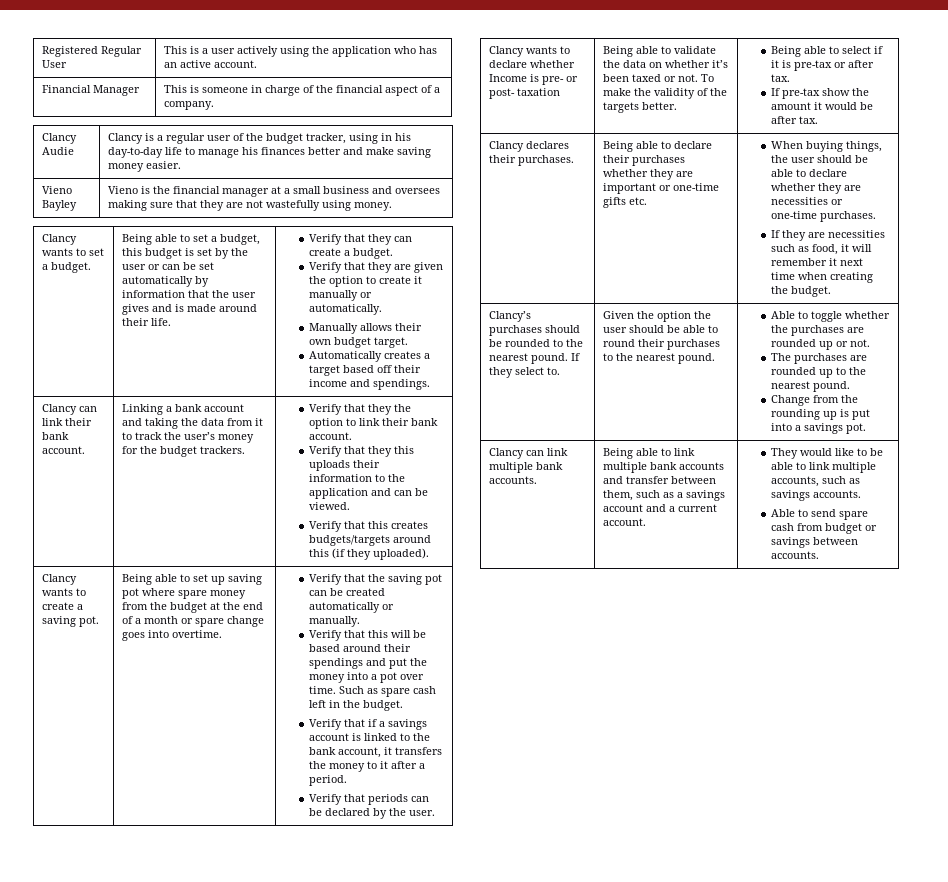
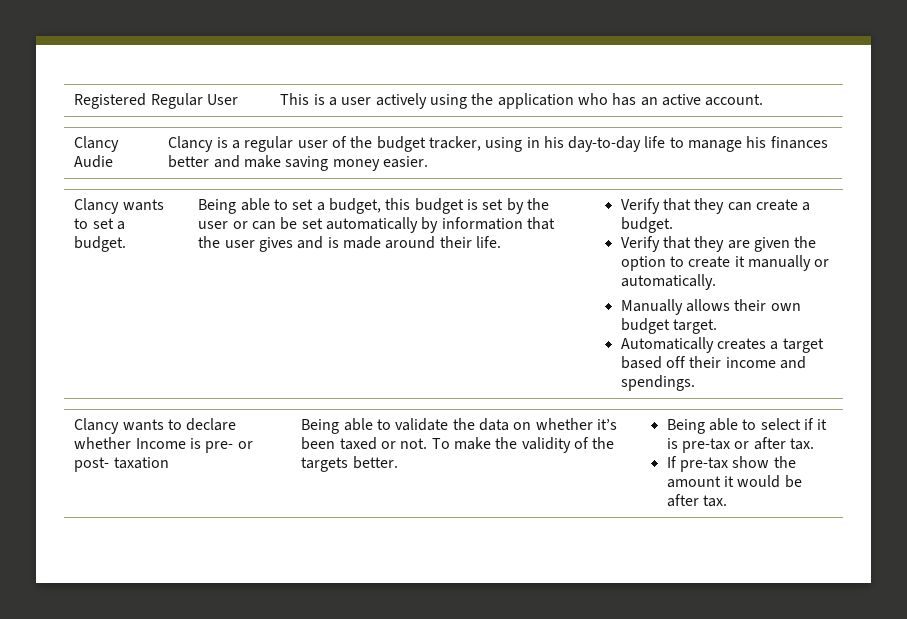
[42,85,141,96] [164,85,441,96] [164,101,215,110] // Financial Manager | This is someone in charge of the financial aspect of a company. -> (764, 100) none
[42,186,73,194] [42,200,78,211] [108,186,441,197] [108,200,393,211] // Vieno Bayley | Vieno is the financial manager at a small business and oversees making sure that they are not wastefully using money. -> (428, 162) none
[42,404,98,415] [42,418,93,426] [42,432,70,440] [42,446,86,454] [122,404,245,415] [122,418,264,429] [122,432,255,443] [122,446,246,457] [309,404,412,415] [309,418,439,429] [309,432,353,440] [309,446,415,457] [309,460,381,471] [309,474,406,482] [309,488,429,499] [309,502,351,510] [309,521,429,532] [309,535,432,546] [309,548,430,560] [42,574,78,585] [42,588,87,596] [42,602,84,610] [42,616,100,627] [122,574,263,585] [122,588,247,599] [122,602,264,613] [122,616,265,627] [122,630,223,641] [309,574,443,585] [309,588,386,596] [309,602,395,613] [309,616,361,627] [309,630,427,641] [309,644,412,652] [309,658,428,669] [309,672,425,683] [309,686,437,697] [309,700,404,711] [309,719,428,730] [309,733,431,741] [309,747,443,758] [309,761,426,772] [309,775,348,786] [309,794,430,805] [309,808,436,819] // Clancy can link their bank account. | Linking a bank account and taking the data from it to track the user’s money for the budget trackers. | Verify that they the option to link their bank account. // Verify that they this uploads their information to the application and can be viewed. // Verify that this creates budgets/targets around this (if they uploaded). // Clancy wants to create a saving pot. | Being able to set up saving pot where spare money from the budget at the end of a month or spare change goes into overtime. | Verify that the saving pot can be created automatically or manually. // Verify that this will be based around their spendings and put the money into a pot over time. Such as spare cash left in the budget. // Verify that if a savings account is linked to the bank account, it transfers the money to it after a period. // Verify that periods can be declared by the user. -> (695, 383) none
[489,141,570,152] [489,155,575,166] [603,141,713,152] [603,155,686,166] [603,169,694,180] [603,183,720,194] [603,197,648,208] [771,141,883,152] [771,155,869,163] [771,169,848,177] [771,183,862,194] [771,197,844,205] [771,211,877,222] [771,230,886,241] [771,244,873,255] [771,258,864,266] [771,272,874,283] [771,286,832,297] [489,311,532,322] [489,325,581,336] [489,339,584,347] [489,353,581,364] [489,367,561,378] [603,311,712,322] [603,325,719,333] [603,339,721,350] [603,353,716,364] [771,311,891,322] [771,325,865,336] [771,339,871,350] [771,353,868,364] [771,367,867,378] [771,381,851,392] [771,395,859,406] [771,409,871,420] [771,423,867,434] [489,448,569,459] [489,462,564,473] [489,476,538,484] [603,448,696,459] [603,462,725,473] [603,476,717,484] [603,490,726,501] [603,504,718,512] [603,518,647,526] [771,448,884,459] [771,462,877,473] [771,476,861,487] [771,490,862,501] [771,509,869,520] [771,523,878,534] [771,537,859,548] [771,551,820,559] // Clancy declares their purchases. | Being able to declare their purchases whether they are important or one-time gifts etc. | When buying things, the user should be able to declare whether they are necessities or one-time purchases. // If they are necessities such as food, it will remember it next time when creating the budget. // Clancy’s purchases should be rounded to the nearest pound. If they select to. | Given the option the user should be able to round their purchases to the nearest pound. | Able to toggle whether the purchases are rounded up or not. // The purchases are rounded up to the nearest pound. // Change from the rounding up is put into a savings pot. // Clancy can link multiple bank accounts. | Being able to link multiple bank accounts and transfer between them, such as a savings account and a current account. | They would like to be able to link multiple accounts, such as savings accounts. // Able to send spare cash from budget or savings between accounts. -> (727, 501) none

